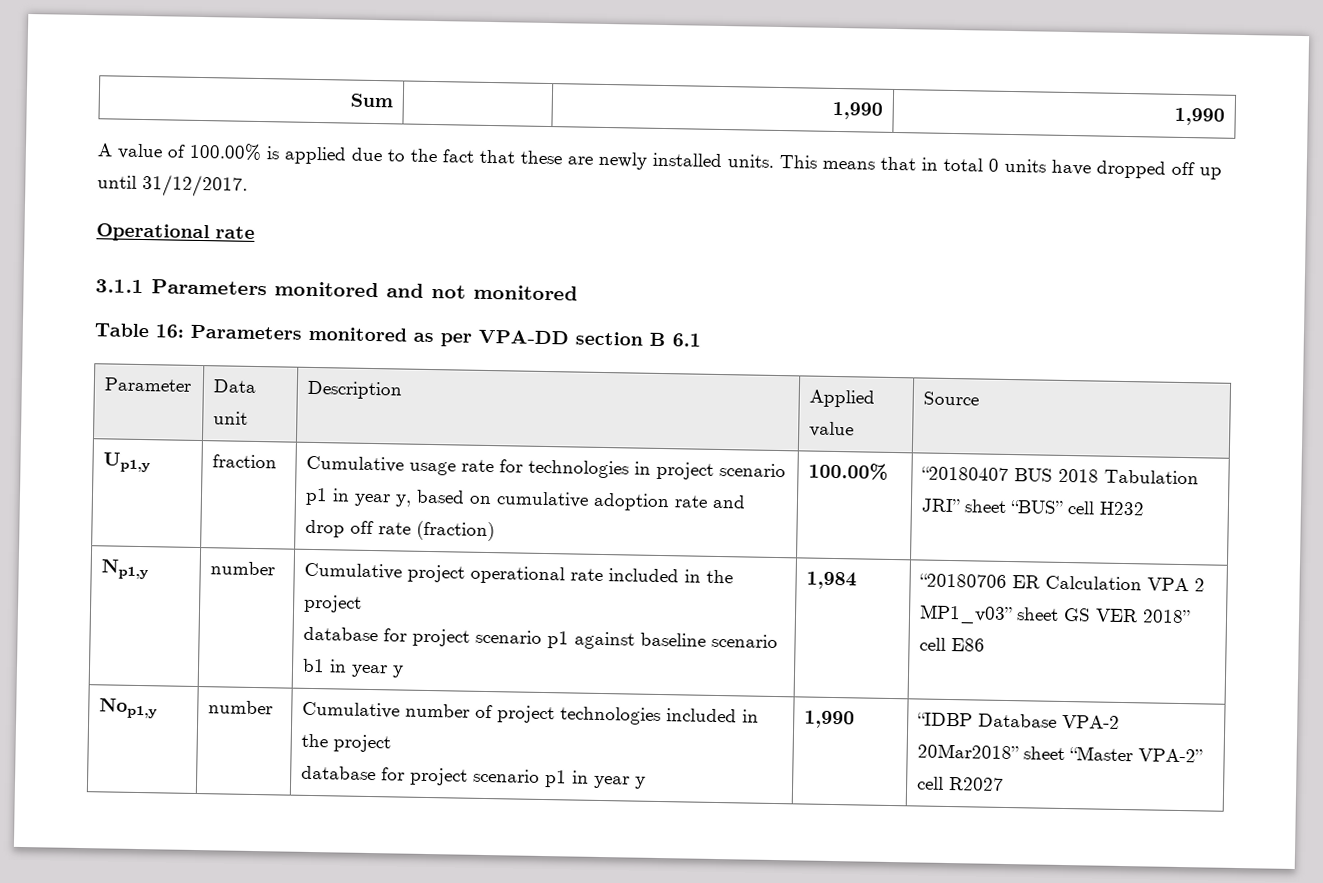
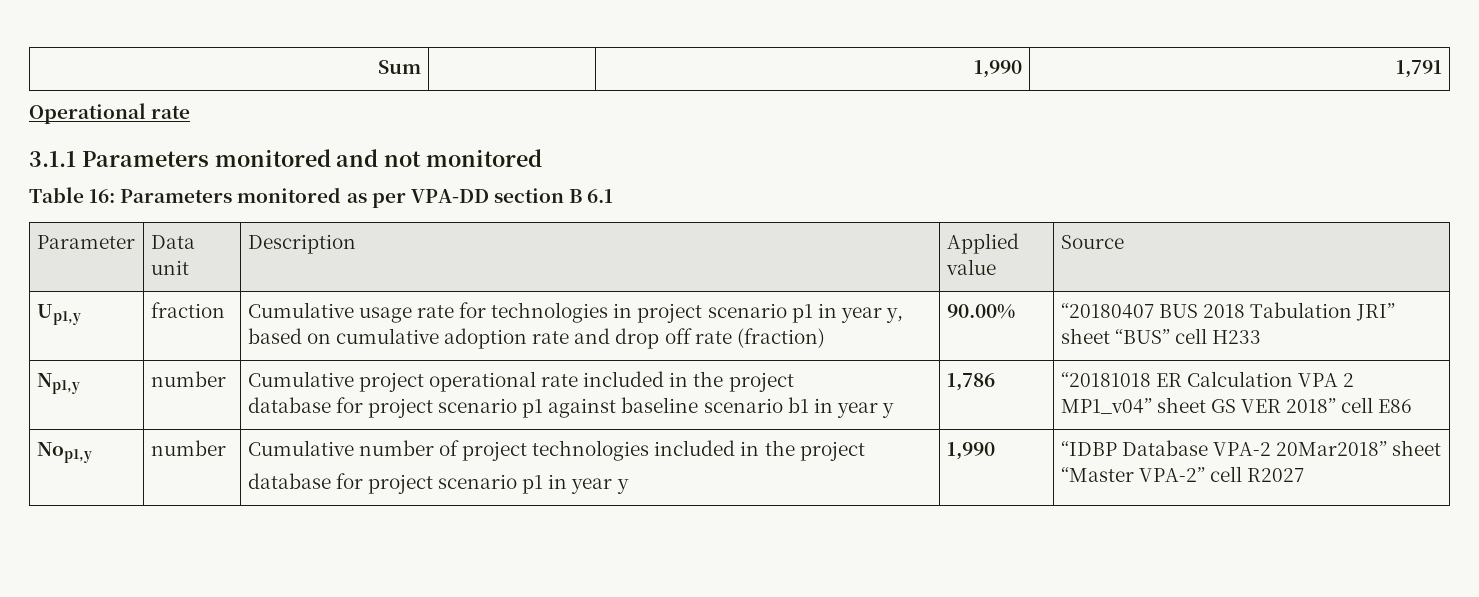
[1173,107,1225,126] [97,142,1222,180] [97,173,248,198] 1,990 // A value of 100.00% is applied due to the fact that these are newly installed units. This means that in total 0 units have dropped off up until 31/12/2017. -> [1396,60,1443,78] 1,791
[808,462,889,480] 100.00% -> [946,304,1015,319] 90.00%
[1099,501,1146,516] H232 -> [1211,330,1261,344] H233
[806,571,858,590] [919,573,1008,589] 1,984 | “20180706 -> [946,373,995,391] [1060,372,1151,387] 1,786 | “20181018
[919,604,1014,625] MP1_v03” -> [1060,398,1152,414] MP1_v04”

